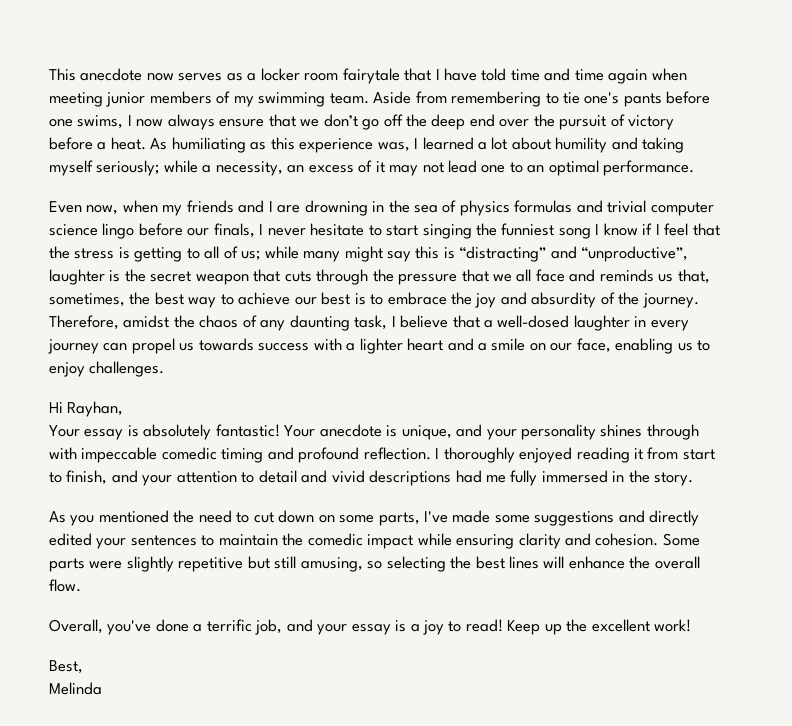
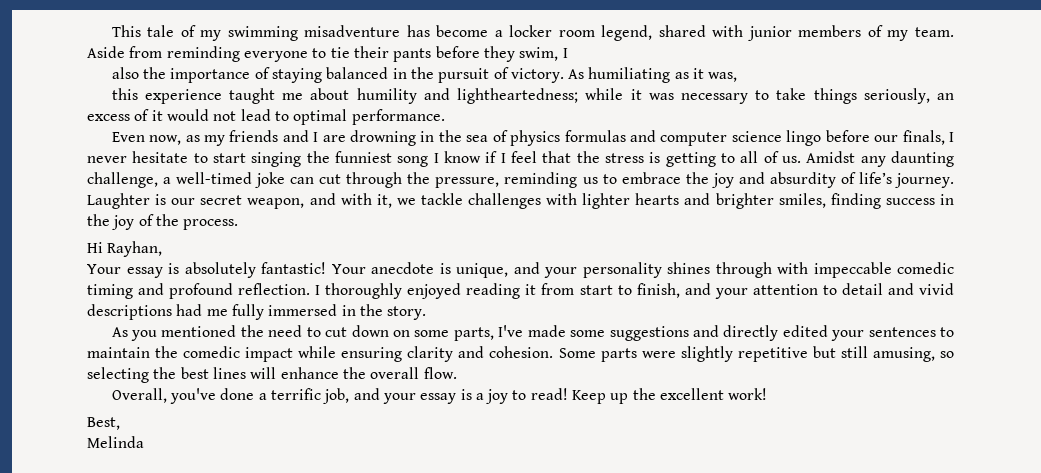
[80,68,687,84] [49,92,103,107] anecdote now serves as a locker room fairytale that I have told time and time again when meeting -> [147,25,744,41] tale of my swimming misadventure has become a locker room legend, shared with
[258,92,326,107] swimming -> (909, 35) none
[451,91,542,107] remembering -> [166,46,308,62] reminding everyone
[584,92,620,104] one's -> [353,46,389,58] their
[49,114,675,130] [49,137,685,153] [49,160,283,176] one swims, I now always ensure that we don’t go off the deep end over the pursuit of victory before a heat. As humiliating as this experience was, I learned a lot about humility and taking myself seriously; while a necessity, -> [483,46,568,62] [111,67,738,83] [111,88,930,104] they swim, I // also the importance of staying balanced in the pursuit of victory. As humiliating as it was, // this experience taught me about humility and lightheartedness; while it was necessary to take things seriously,
[389,165,419,176] may -> [166,109,209,121] would
[481,162,545,173] one to an -> [274,111,289,121] to
[122,200,158,213] when -> [185,135,200,142] as
[607,200,647,213] trivial -> (657, 136) none
[241,246,689,262] [49,269,710,285] [49,292,366,308] us; while many might say this is “distracting” and “unproductive”, laughter is the secret weapon that cuts through the pressure that we all face and reminds us that, sometimes, the best way to achieve our best is -> [782,151,955,167] [87,172,598,188] us. Amidst any daunting challenge, a well-timed joke can cut through the pressure, reminding us
[618,292,699,308] [49,315,689,331] [48,338,711,354] [49,361,165,377] the journey. Therefore, amidst the chaos of any daunting task, I believe that a well-dosed laughter in every journey can propel us towards success with a lighter heart and a smile on our face, enabling us to enjoy challenges. -> [858,172,955,188] [87,193,954,209] [87,214,239,230] life’s journey. Laughter is our secret weapon, and with it, we tackle challenges with lighter hearts and brighter smiles, finding success in the joy of the process.

